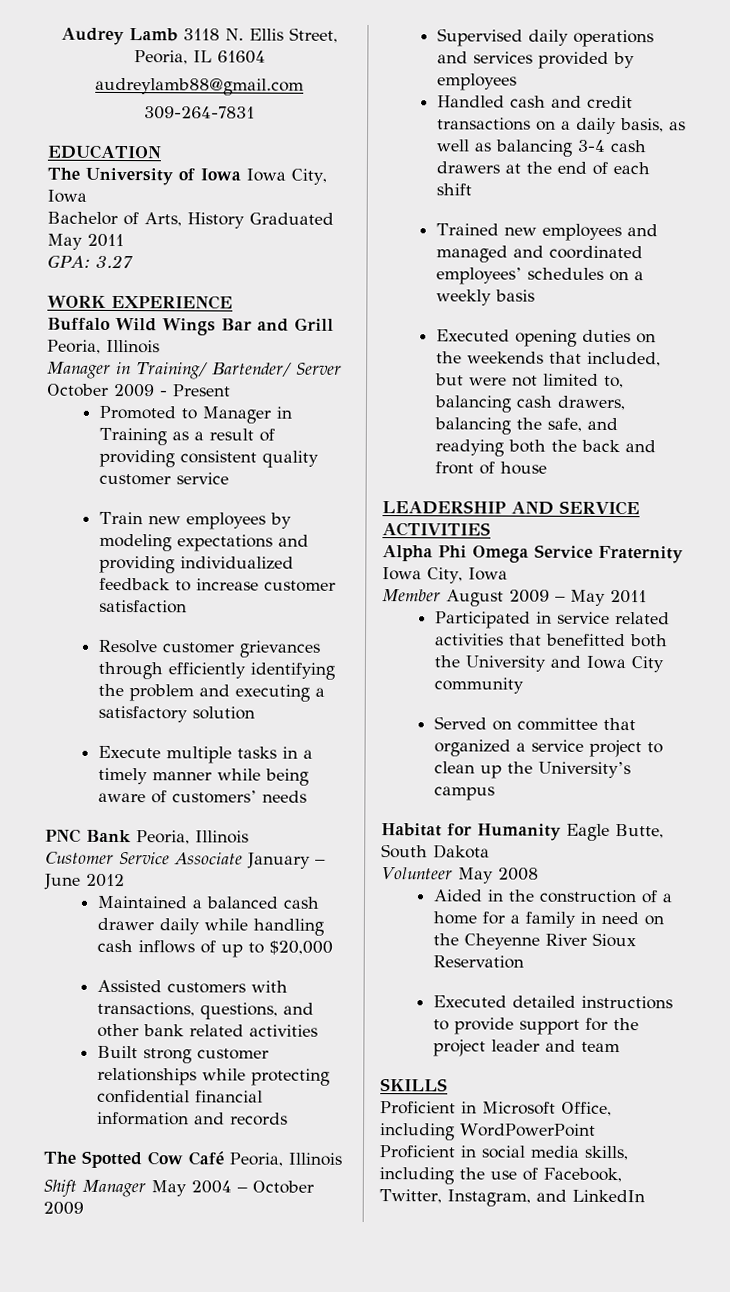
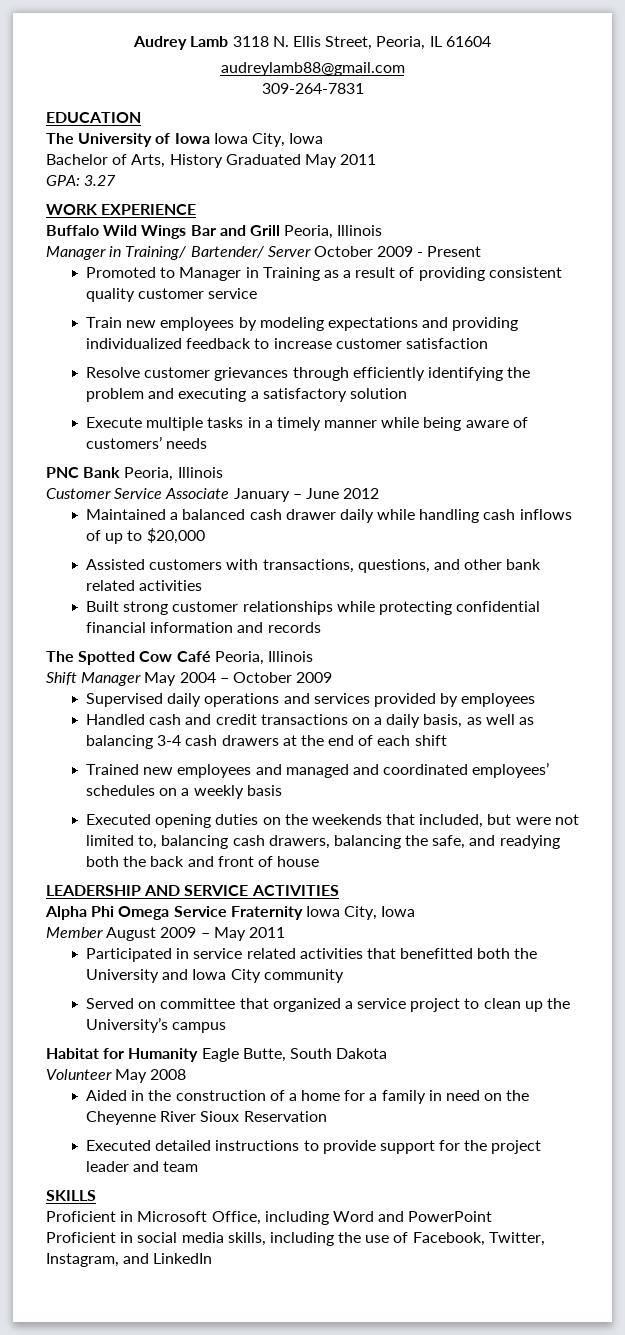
[460,1123,596,1137] WordPowerPoint -> [332,1211,493,1222] Word and PowerPoint

